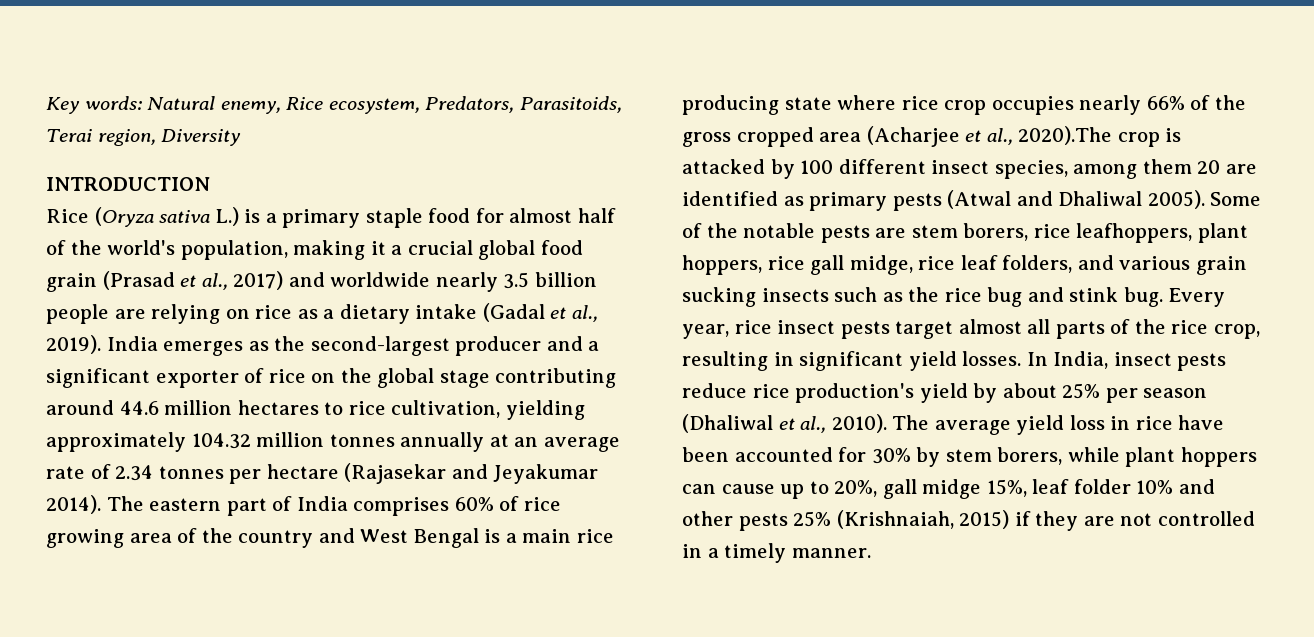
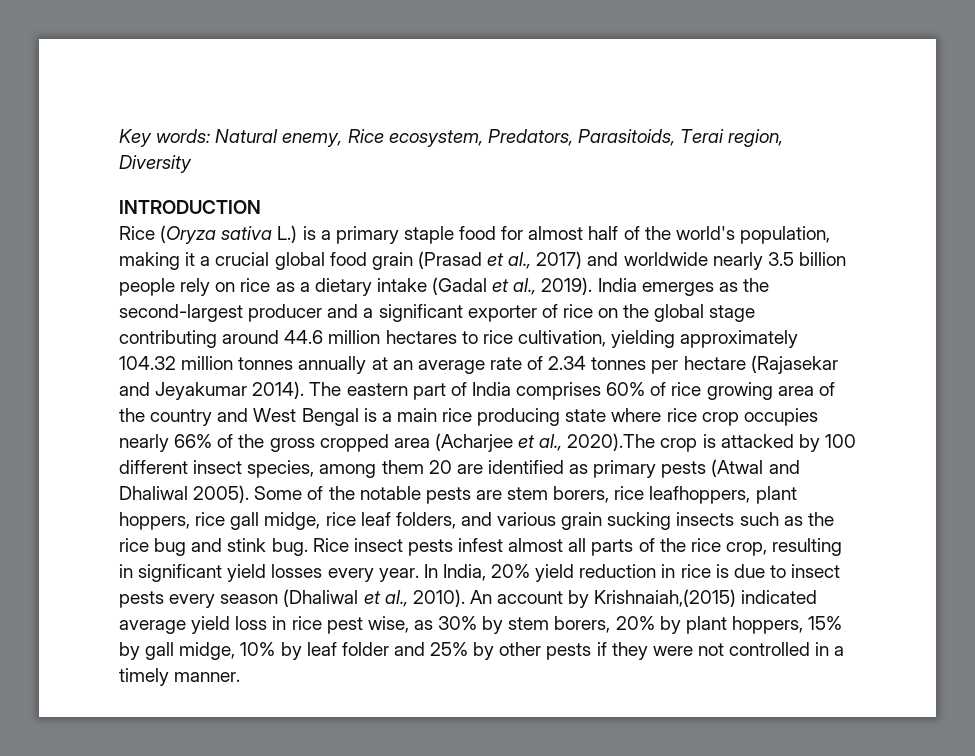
[114,304,221,324] are relying -> [180,278,211,296] rely
[1168,288,1226,307] [682,320,954,339] Every year, rice insect pests target -> [312,538,504,556] Rice insect pests infest
[962,351,1227,371] [682,383,1138,403] losses. In India, insect pests reduce rice production's yield by about 25% per -> [271,564,841,582] [119,591,216,608] losses every year. In India, 20% yield reduction in rice is due to insect pests every
[892,415,930,430] The -> [469,589,818,608] An account by Krishnaiah,(2015) indicated
[1178,415,1225,430] [682,447,1257,467] [682,479,1215,499] [682,510,1010,531] have been accounted for 30% by stem borers, while plant hoppers can cause up to 20%, gall midge 15%, leaf folder 10% and other pests 25% (Krishnaiah, 2015) -> [326,616,843,634] [119,642,592,660] pest wise, as 30% by stem borers, 20% by plant hoppers, 15% by gall midge, 10% by leaf folder and 25% by other pests
[1083,516,1115,526] are -> [652,646,693,656] were

